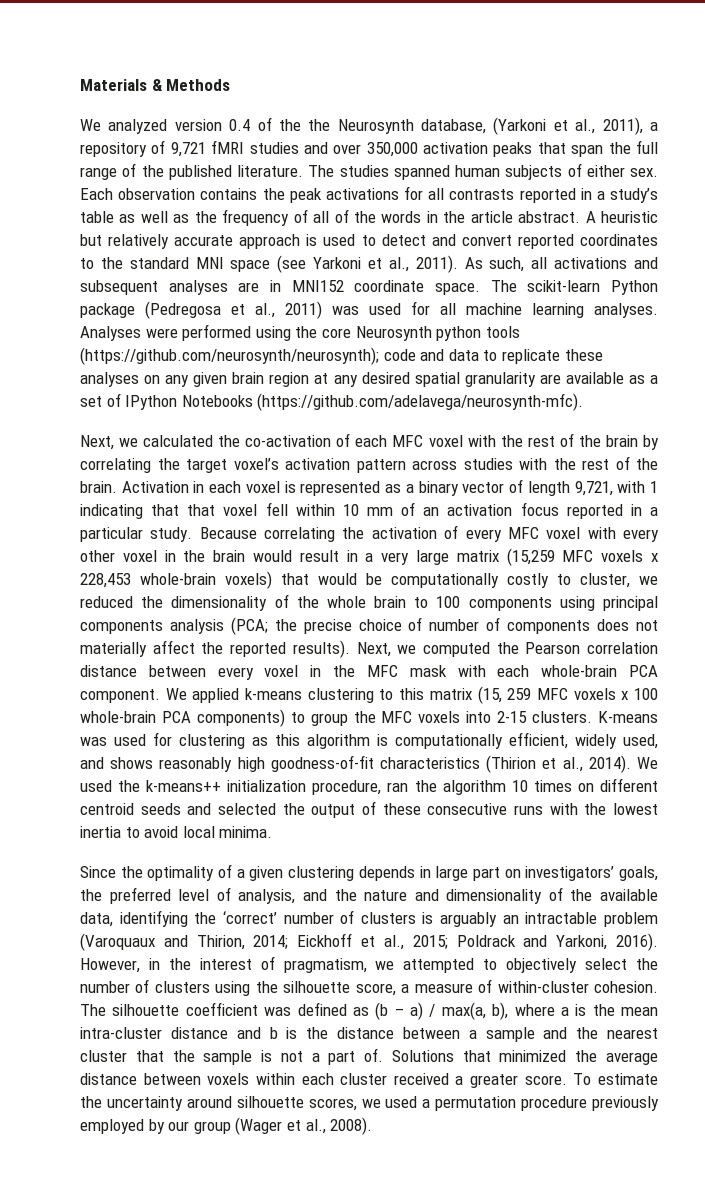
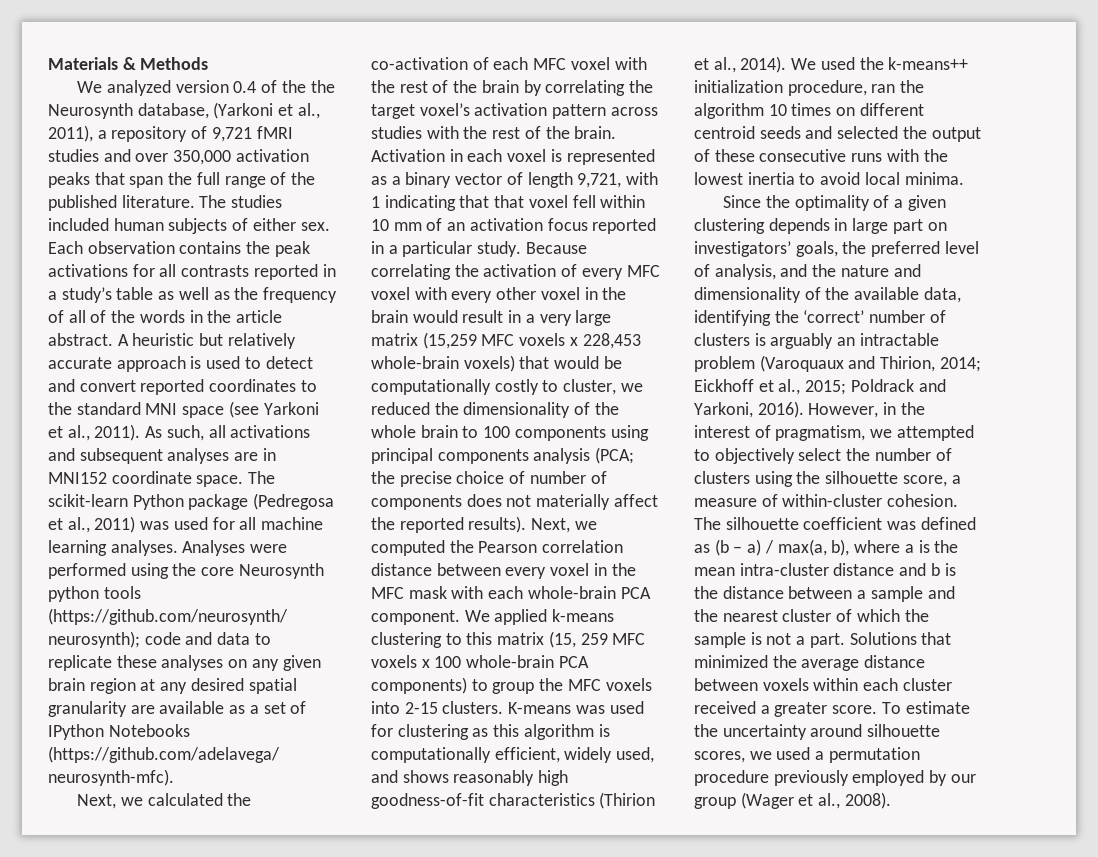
[393,165,450,180] spanned -> [48,218,109,231] included
[135,1050,164,1062] that -> [836,609,900,622] of which
[328,1048,384,1065] part of. -> [809,633,845,648] part.

